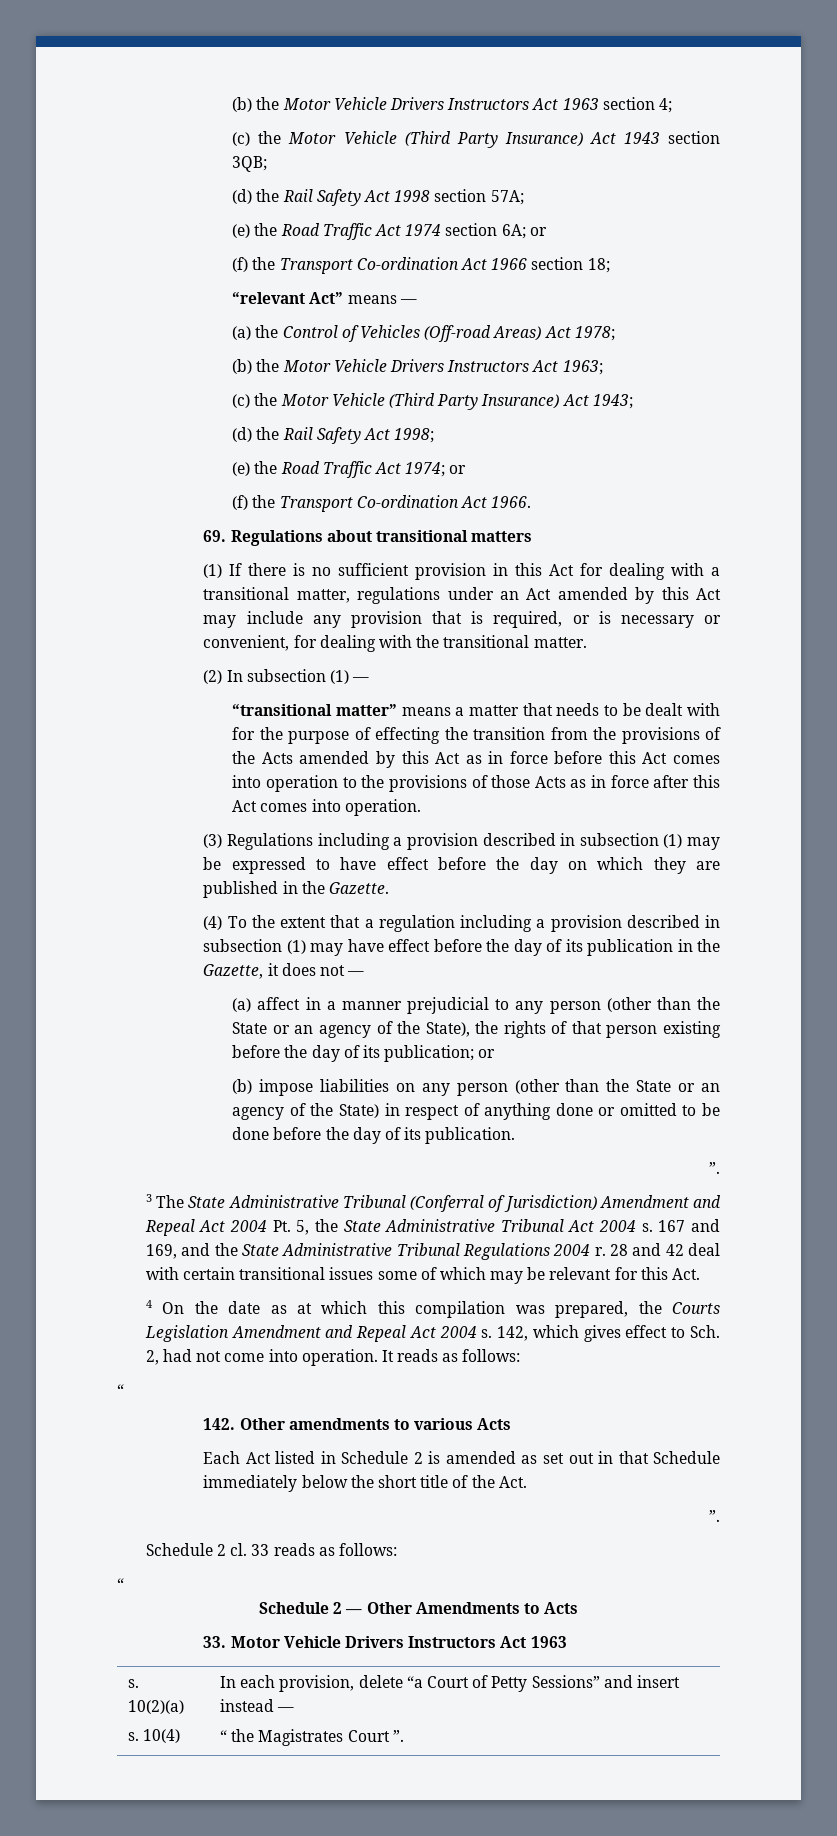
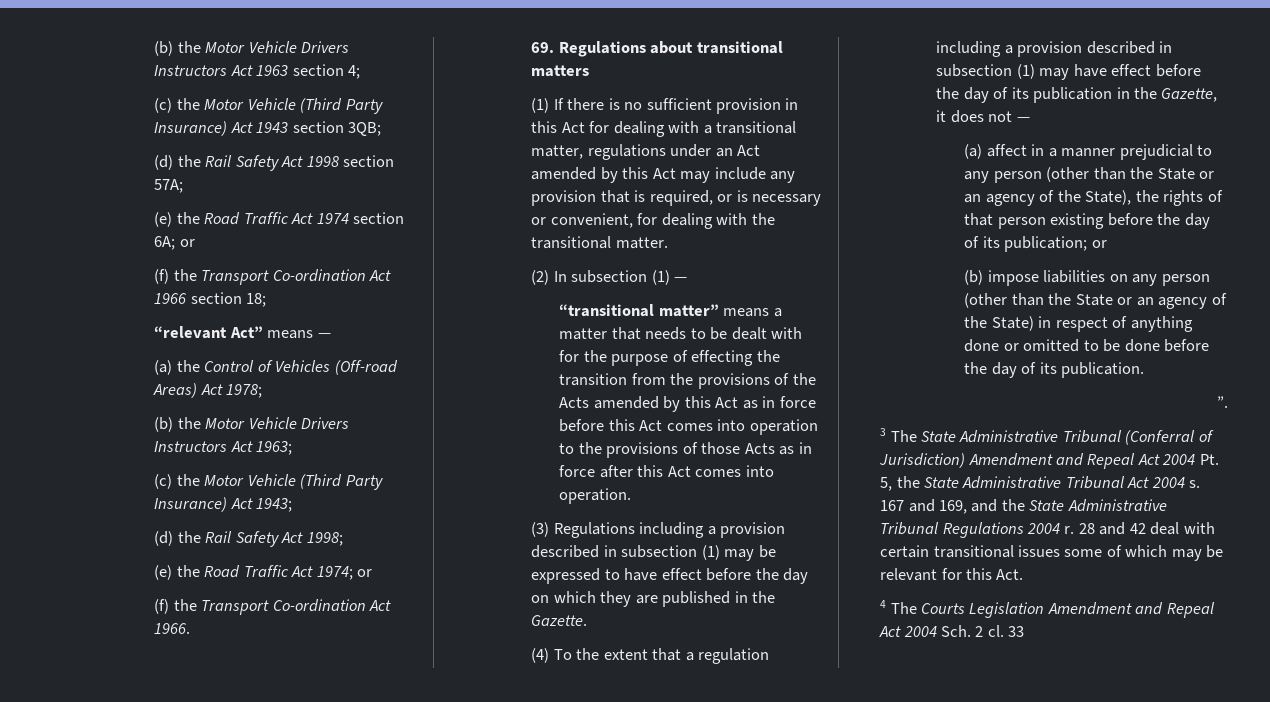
[162,1301,662,1318] On the date as at which this compilation was prepared, the -> [890,602,917,614] The
[481,1325,720,1342] [145,1349,521,1366] [117,1384,124,1396] [203,1418,512,1430] [203,1451,720,1464] [203,1475,527,1492] [709,1510,720,1522] [145,1543,397,1556] [117,1578,124,1590] [258,1602,579,1614] [203,1636,567,1648] [128,1679,140,1688] [128,1700,185,1714] [128,1729,181,1743] [220,1675,680,1692] [220,1699,295,1712] [220,1729,404,1746] s. 142, which gives effect to Sch. 2, had not come into operation. It reads as follows: // “ // 142. Other amendments to various Acts // Each Act listed in Schedule 2 is amended as set out in that Schedule immediately below the short title of the Act. // ”. // Schedule 2 cl. 33 reads as follows: // “ // Schedule 2 — Other Amendments to Acts // 33. Motor Vehicle Drivers Instructors Act 1963 // s. 10(2)(a) // s. 10(4) | In each provision, delete “a Court of Petty Sessions” and insert instead — // “ the Magistrates Court ”. -> [941,625,1025,637] Sch. 2 cl. 33

